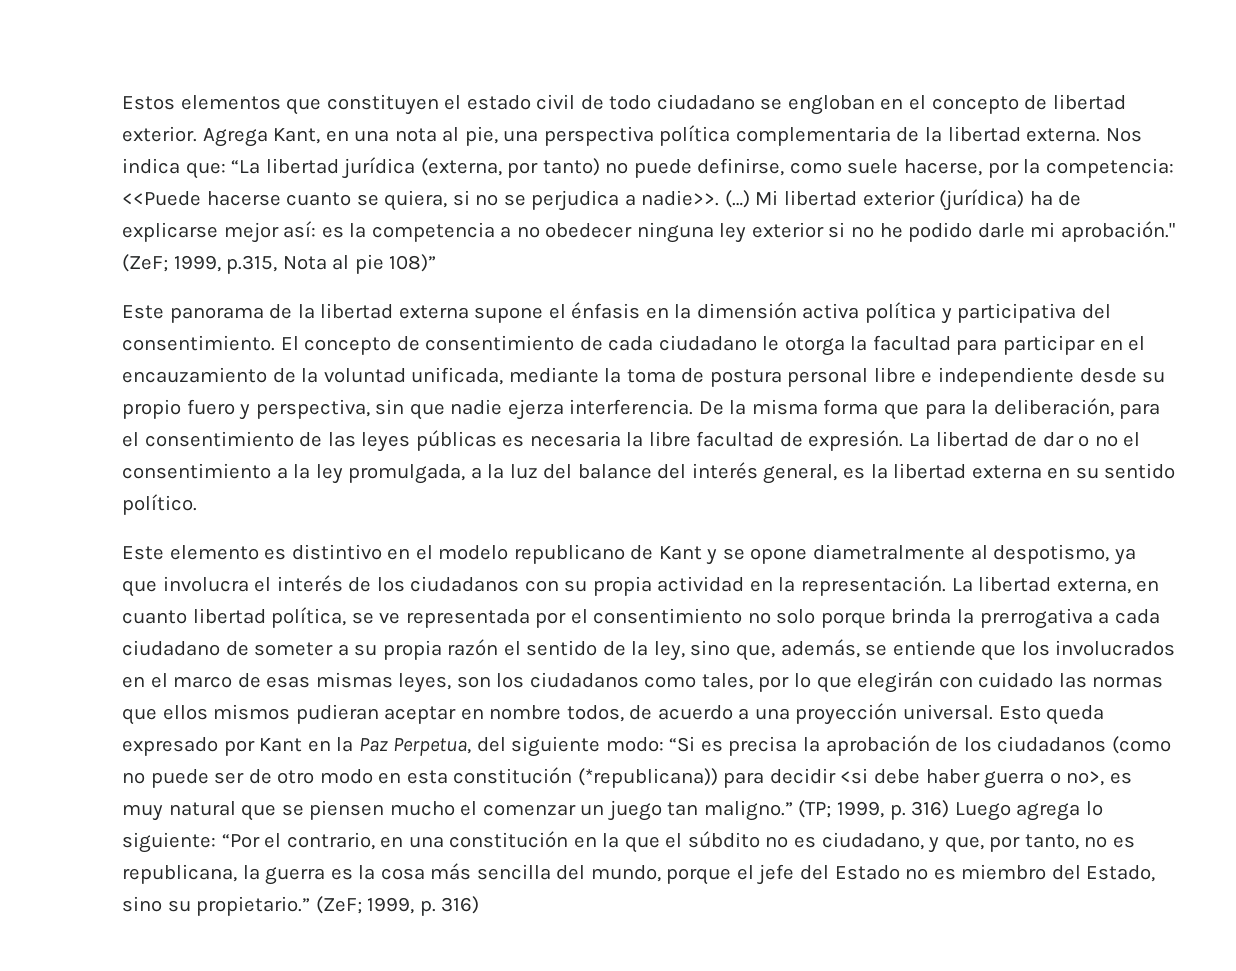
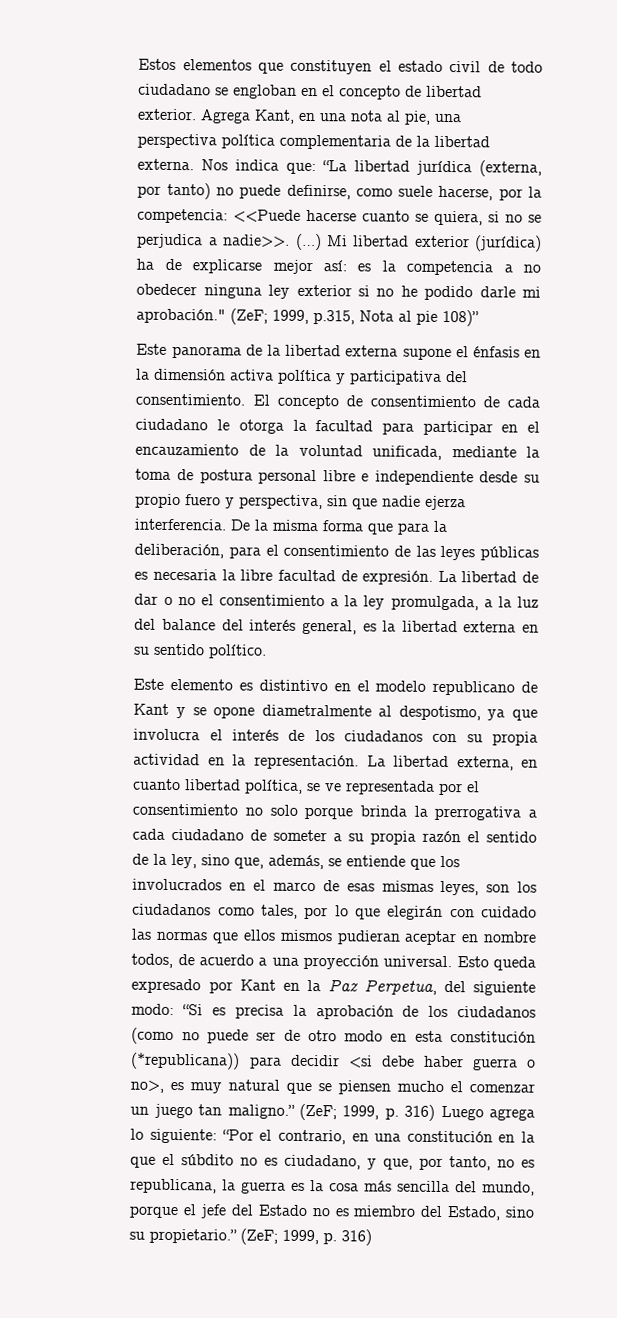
[798,800,832,818] (TP; -> [299,1103,338,1121] (ZeF;

